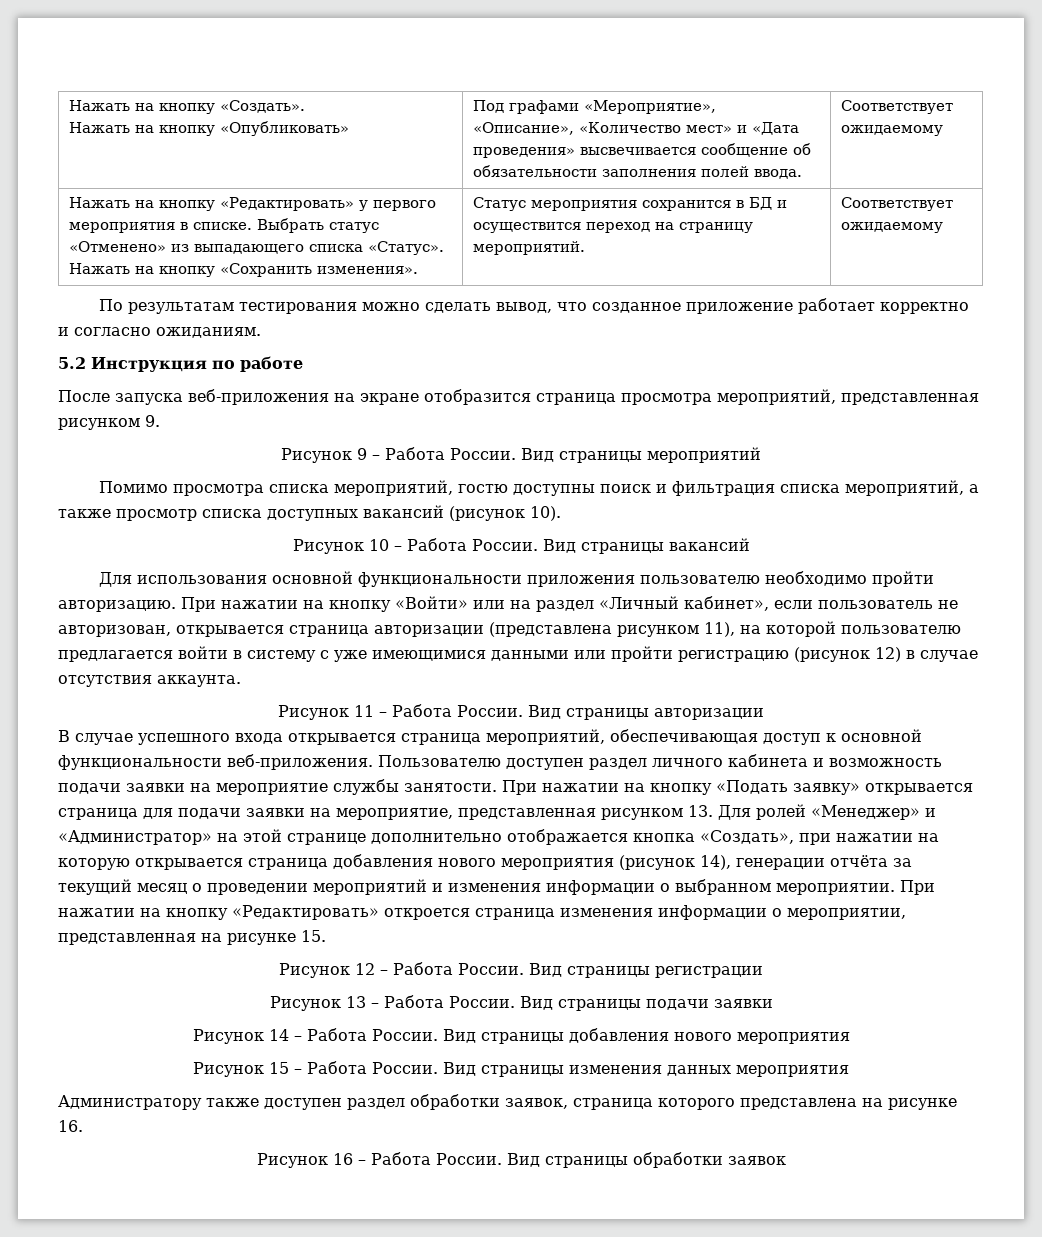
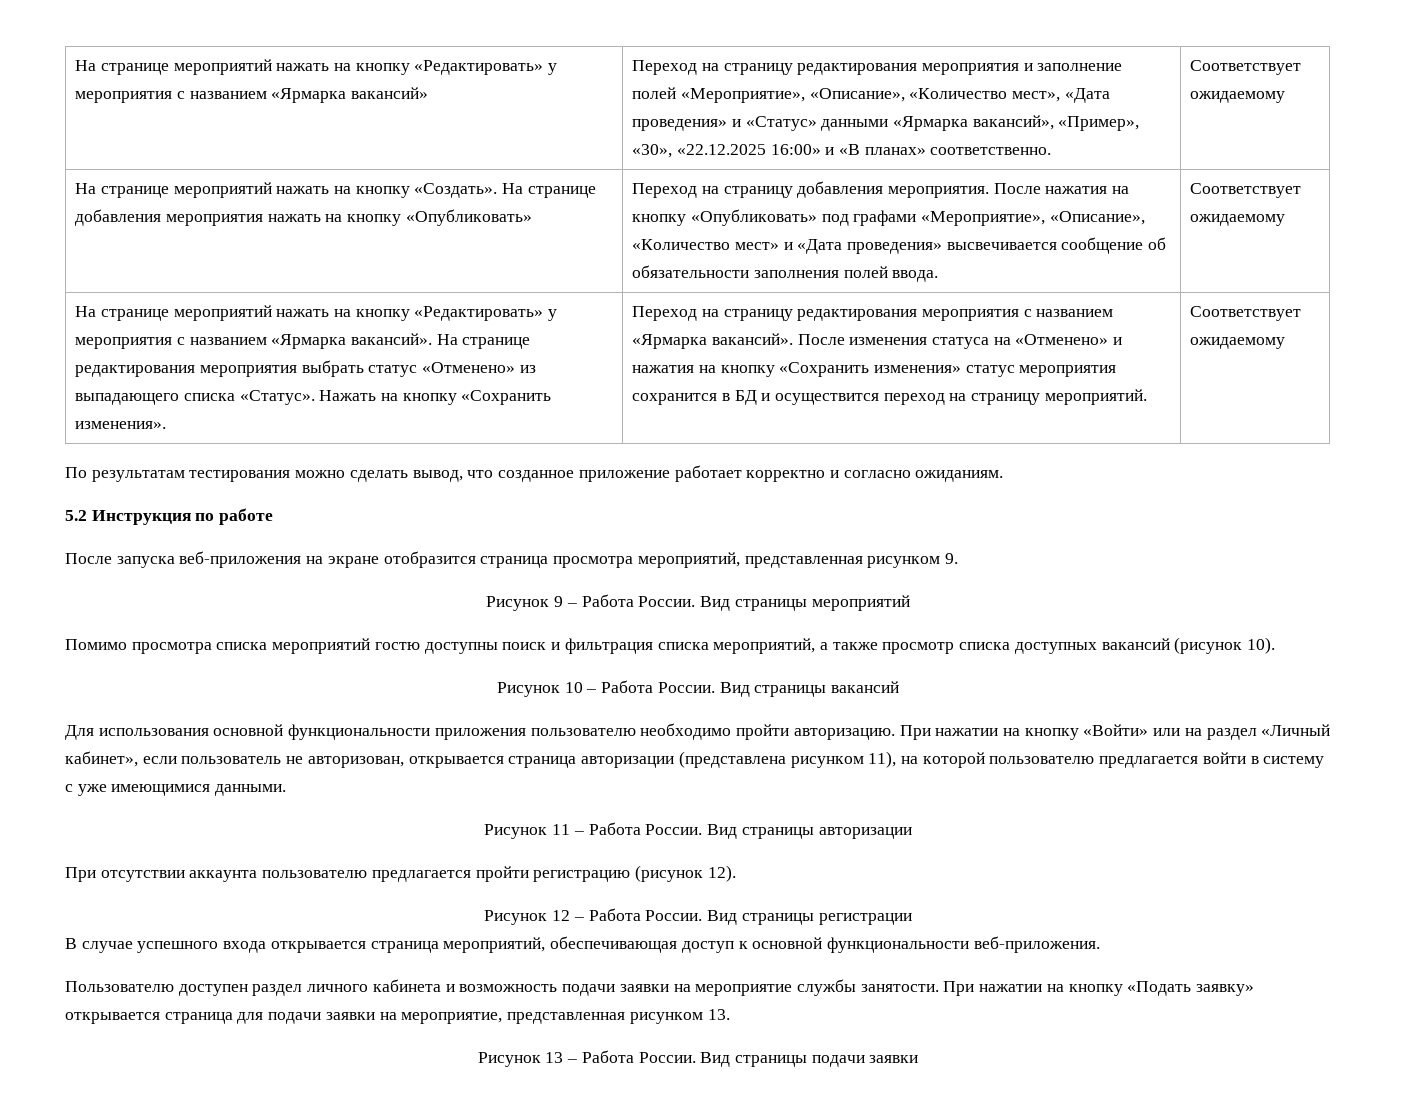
[68,100,305,114] [68,121,349,136] [472,100,504,113] Нажать на кнопку «Создать». // Нажать на кнопку «Опубликовать» | Под -> [75,59,558,75] [75,87,428,103] [632,60,1123,75] [632,87,1110,103] [632,115,1140,131] [632,144,1052,158] [1190,60,1302,75] [1190,91,1286,103] [75,182,596,198] [75,209,532,226] [632,181,1130,198] [632,209,849,226] На странице мероприятий нажать на кнопку «Редактировать» у мероприятия с названием «Ярмарка вакансий» | Переход на страницу редактирования мероприятия и заполнение полей «Мероприятие», «Описание», «Количество мест», «Дата проведения» и «Статус» данными «Ярмарка вакансий», «Пример», «30», «22.12.2025 16:00» и «В планах» соответственно. | Соответствует ожидаемому // На странице мероприятий нажать на кнопку «Создать». На странице добавления мероприятия нажать на кнопку «Опубликовать» | Переход на страницу добавления мероприятия. После нажатия на кнопку «Опубликовать» под
[68,197,436,211] [68,218,324,233] Нажать на кнопку «Редактировать» у первого мероприятия в списке. Выбрать -> [75,305,558,321] [75,333,531,349] [75,360,364,377] На странице мероприятий нажать на кнопку «Редактировать» у мероприятия с названием «Ярмарка вакансий». На странице редактирования мероприятия выбрать
[472,197,526,211] Статус -> [632,306,1114,321] [632,333,1123,349] [632,362,1015,377] Переход на страницу редактирования мероприятия с названием «Ярмарка вакансий». После изменения статуса на «Отменено» и нажатия на кнопку «Сохранить изменения» статус
[334,480,454,496] мероприятий, -> [272,638,371,654] мероприятий
[491,646,978,662] [58,675,241,687] данными или пройти регистрацию (рисунок 12) в случае отсутствия аккаунта. -> [215,784,287,796] данными.
(764, 714) none -> [65,865,736,882] [484,908,912,925] // При отсутствии аккаунта пользователю предлагается пройти регистрацию (рисунок 12). // Рисунок 12 – Работа России. Вид страницы регистрации
(373, 762) none -> (1100, 944) //
[718,804,936,820] [58,829,939,845] [58,854,912,870] [58,879,935,895] [58,905,906,920] [58,930,326,945] [279,962,763,978] Для ролей «Менеджер» и «Администратор» на этой странице дополнительно отображается кнопка «Создать», при нажатии на которую открывается страница добавления нового мероприятия (рисунок 14), генерации отчёта за текущий месяц о проведении мероприятий и изменения информации о выбранном мероприятии. При нажатии на кнопку «Редактировать» откроется страница изменения информации о мероприятии, представленная на рисунке 15. // Рисунок 12 – Работа России. Вид страницы регистрации -> (730, 1014) none
[192,1028,850,1044] [193,1061,849,1077] [58,1094,957,1110] [58,1120,83,1132] [256,1152,786,1168] // Рисунок 14 – Работа России. Вид страницы добавления нового мероприятия // Рисунок 15 – Работа России. Вид страницы изменения данных мероприятия // Администратору также доступен раздел обработки заявок, страница которого представлена на рисунке 16. // Рисунок 16 – Работа России. Вид страницы обработки заявок -> (919, 1059) none

